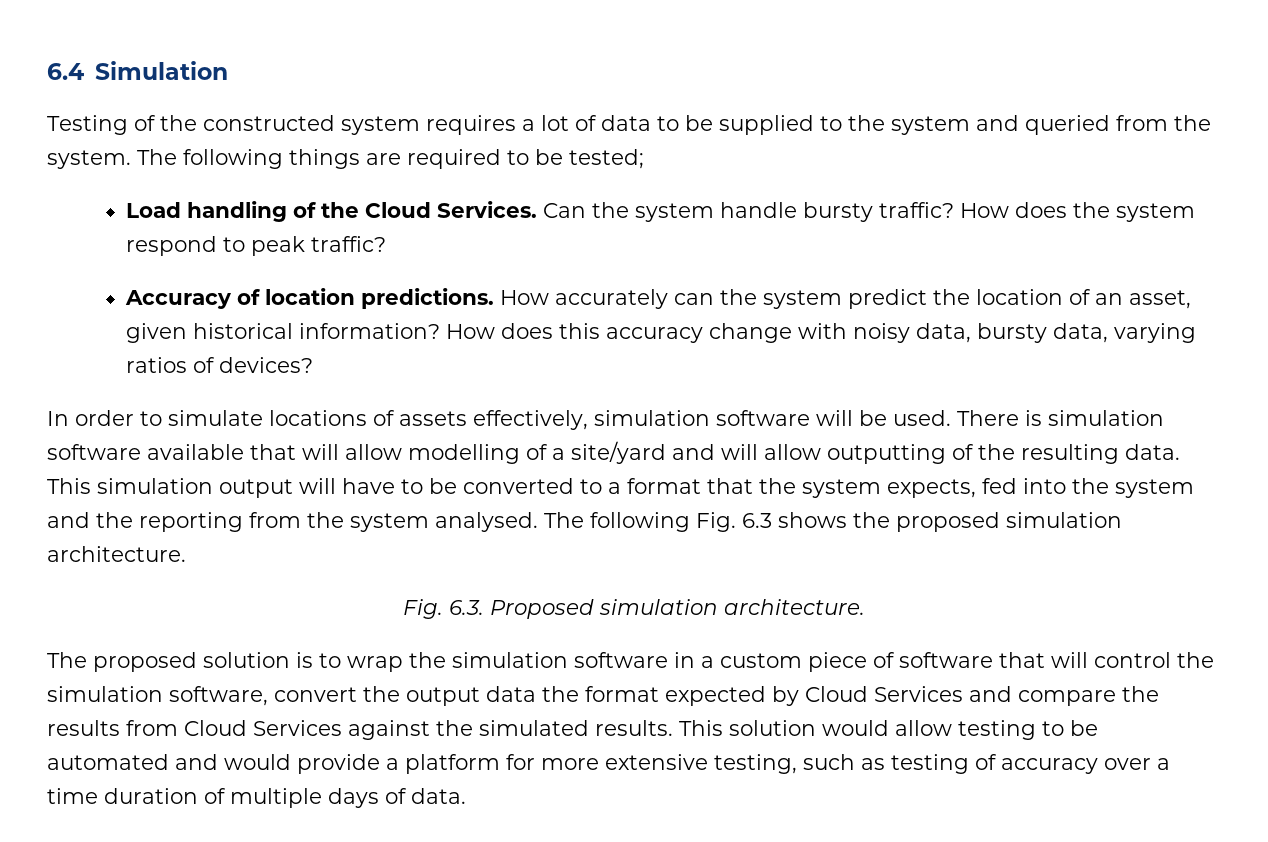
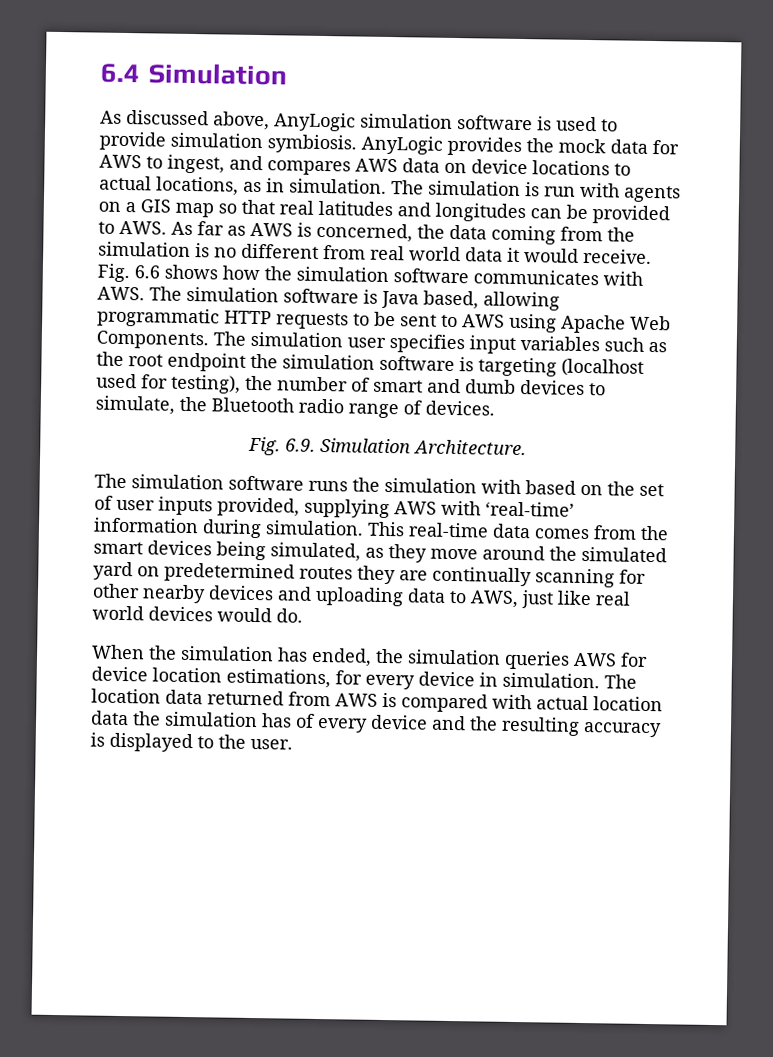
[47,115,1211,135] [47,149,644,169] [126,201,1196,222] [126,236,387,256] [125,288,1192,309] [126,323,1197,343] [126,357,314,373] [47,410,1164,430] [47,441,1180,464] [47,478,1194,498] [47,512,1122,532] [47,546,186,562] [403,599,865,619] [47,652,1214,672] [47,686,1159,706] [47,720,1098,740] [47,754,1170,774] [47,788,466,808] Testing of the constructed system requires a lot of data to be supplied to the system and queried from the system. The following things are required to be tested; // Load handling of the Cloud Services. Can the system handle bursty traffic? How does the system respond to peak traffic? // Accuracy of location predictions. How accurately can the system predict the location of an asset, given historical information? How does this accuracy change with noisy data, bursty data, varying ratios of devices? // In order to simulate locations of assets effectively, simulation software will be used. There is simulation software available that will allow modelling of a site/yard and will allow outputting of the resulting data. This simulation output will have to be converted to a format that the system expects, fed into the system and the reporting from the system analysed. The following Fig. 6.3 shows the proposed simulation architecture. // Fig. 6.3. Proposed simulation architecture. // The proposed solution is to wrap the simulation software in a custom piece of software that will control the simulation software, convert the output data the format expected by Cloud Services and compare the results from Cloud Services against the simulated results. This solution would allow testing to be automated and would provide a platform for more extensive testing, such as testing of accuracy over a time duration of multiple days of data. -> [100,110,618,132] [99,131,679,157] [99,154,631,176] [99,175,681,203] [98,199,670,225] [98,220,635,245] [98,241,652,264] [97,263,643,286] [97,286,560,311] [97,307,671,334] [96,330,667,354] [96,351,644,377] [96,373,606,396] [95,395,495,419] [248,436,527,456] [94,473,664,497] [94,495,575,519] [93,517,669,541] [93,540,667,563] [93,561,646,588] [92,583,631,609] [92,605,303,623] [91,644,648,670] [91,666,637,690] [91,688,663,713] [90,710,662,738] [90,732,293,753] As discussed above, AnyLogic simulation software is used to provide simulation symbiosis. AnyLogic provides the mock data for AWS to ingest, and compares AWS data on device locations to actual locations, as in simulation. The simulation is run with agents on a GIS map so that real latitudes and longitudes can be provided to AWS. As far as AWS is concerned, the data coming from the simulation is no different from real world data it would receive. Fig. 6.6 shows how the simulation software communicates with AWS. The simulation software is Java based, allowing programmatic HTTP requests to be sent to AWS using Apache Web Components. The simulation user specifies input variables such as the root endpoint the simulation software is targeting (localhost used for testing), the number of smart and dumb devices to simulate, the Bluetooth radio range of devices. // Fig. 6.9. Simulation Architecture. // The simulation software runs the simulation with based on the set of user inputs provided, supplying AWS with ‘real-time’ information during simulation. This real-time data comes from the smart devices being simulated, as they move around the simulated yard on predetermined routes they are continually scanning for other nearby devices and uploading data to AWS, just like real world devices would do. // When the simulation has ended, the simulation queries AWS for device location estimations, for every device in simulation. The location data returned from AWS is compared with actual location data the simulation has of every device and the resulting accuracy is displayed to the user.

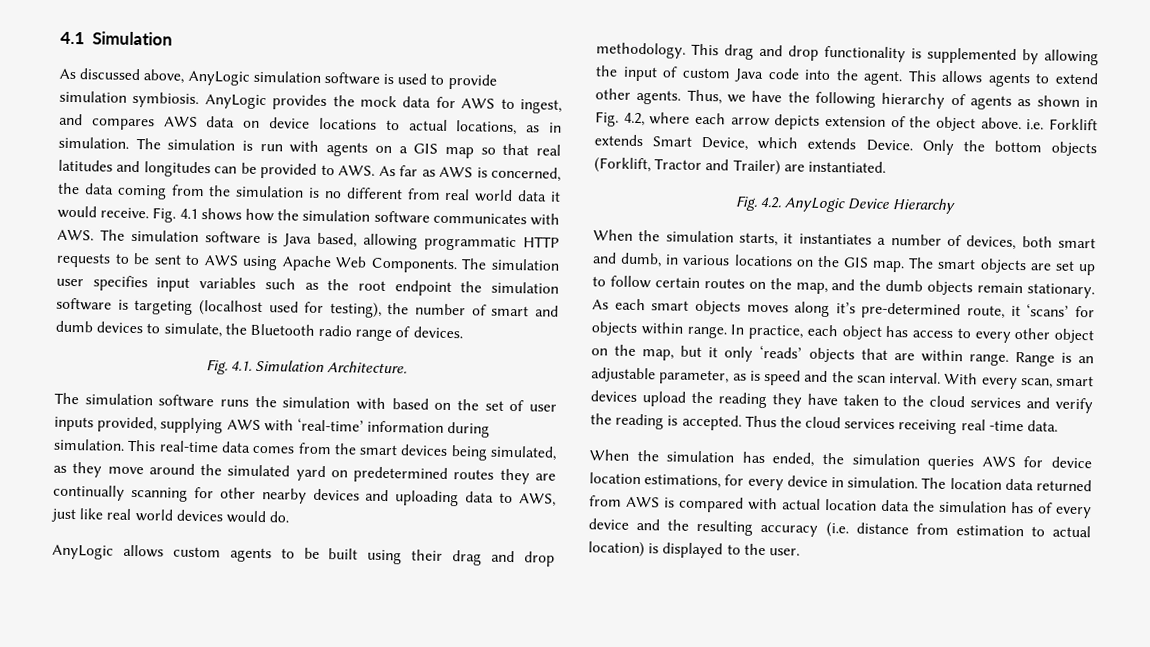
[100,63,141,84] 6.4 -> [60,31,85,45] 4.1
[134,265,160,279] 6.6 -> [179,208,198,219] 4.1
[285,438,316,452] 6.9. -> [230,360,252,371] 4.1.
(303, 615) none -> [52,544,555,567] [596,42,1099,66] [595,65,1099,88] [595,88,1098,110] [595,111,1098,132] [594,134,1097,157] [594,157,886,176] [734,195,957,215] [593,229,1096,250] [592,252,1097,276] [592,275,1095,299] [592,298,1095,320] [591,321,1094,344] [591,344,1094,367] [591,367,1094,390] [590,390,1093,414] [590,413,1059,435] // AnyLogic allows custom agents to be built using their drag and drop methodology. This drag and drop functionality is supplemented by allowing the input of custom Java code into the agent. This allows agents to extend other agents. Thus, we have the following hierarchy of agents as shown in Fig. 4.2, where each arrow depicts extension of the object above. i.e. Forklift extends Smart Device, which extends Device. Only the bottom objects (Forklift, Tractor and Trailer) are instantiated. // Fig. 4.2. AnyLogic Device Hierarchy // When the simulation starts, it instantiates a number of devices, both smart and dumb, in various locations on the GIS map. The smart objects are set up to follow certain routes on the map, and the dumb objects remain stationary. As each smart objects moves along it’s pre-determined route, it ‘scans’ for objects within range. In practice, each object has access to every other object on the map, but it only ‘reads’ objects that are within range. Range is an adjustable parameter, as is speed and the scan interval. With every scan, smart devices upload the reading they have taken to the cloud services and verify the reading is accepted. Thus the cloud services receiving real -time data.
(662, 730) none -> [825,522,1091,538] [588,541,645,558] (i.e. distance from estimation to actual location)

